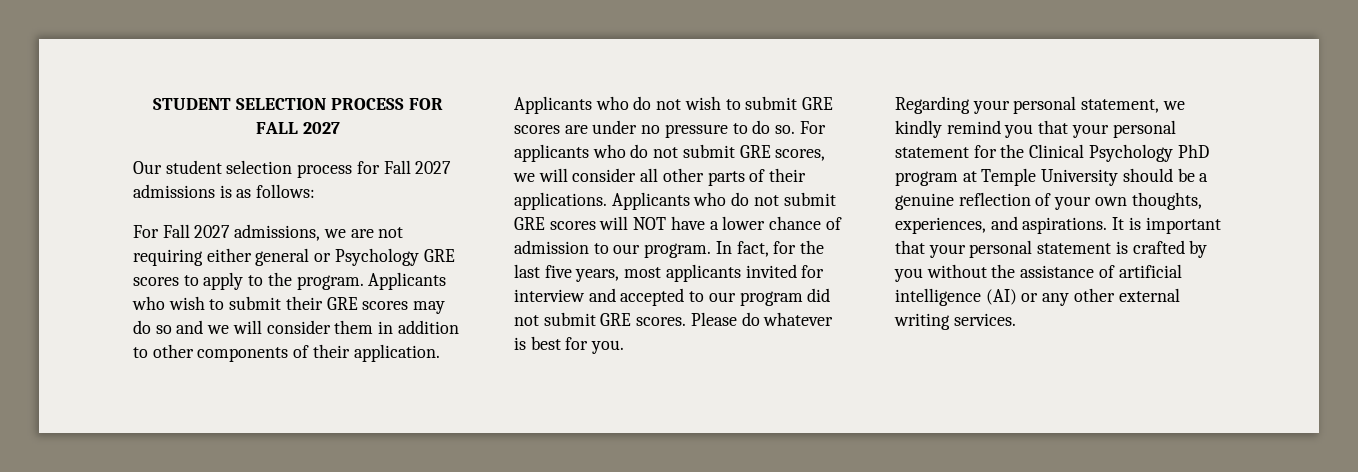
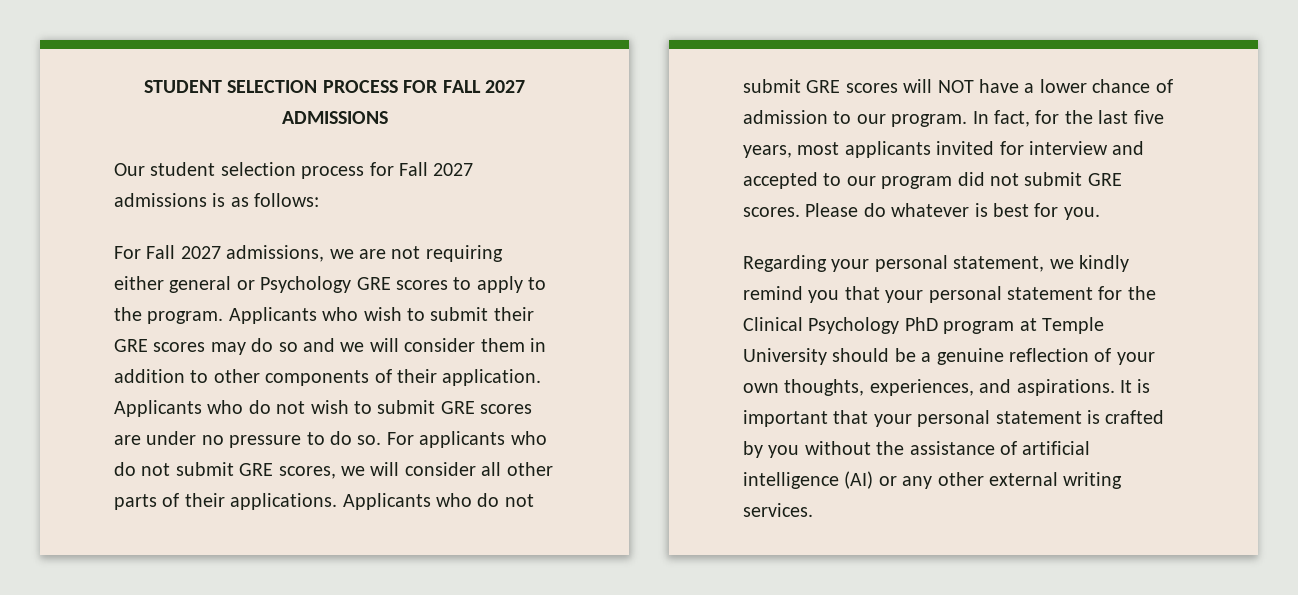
(340, 128) none -> [281,111,388,124] ADMISSIONS

